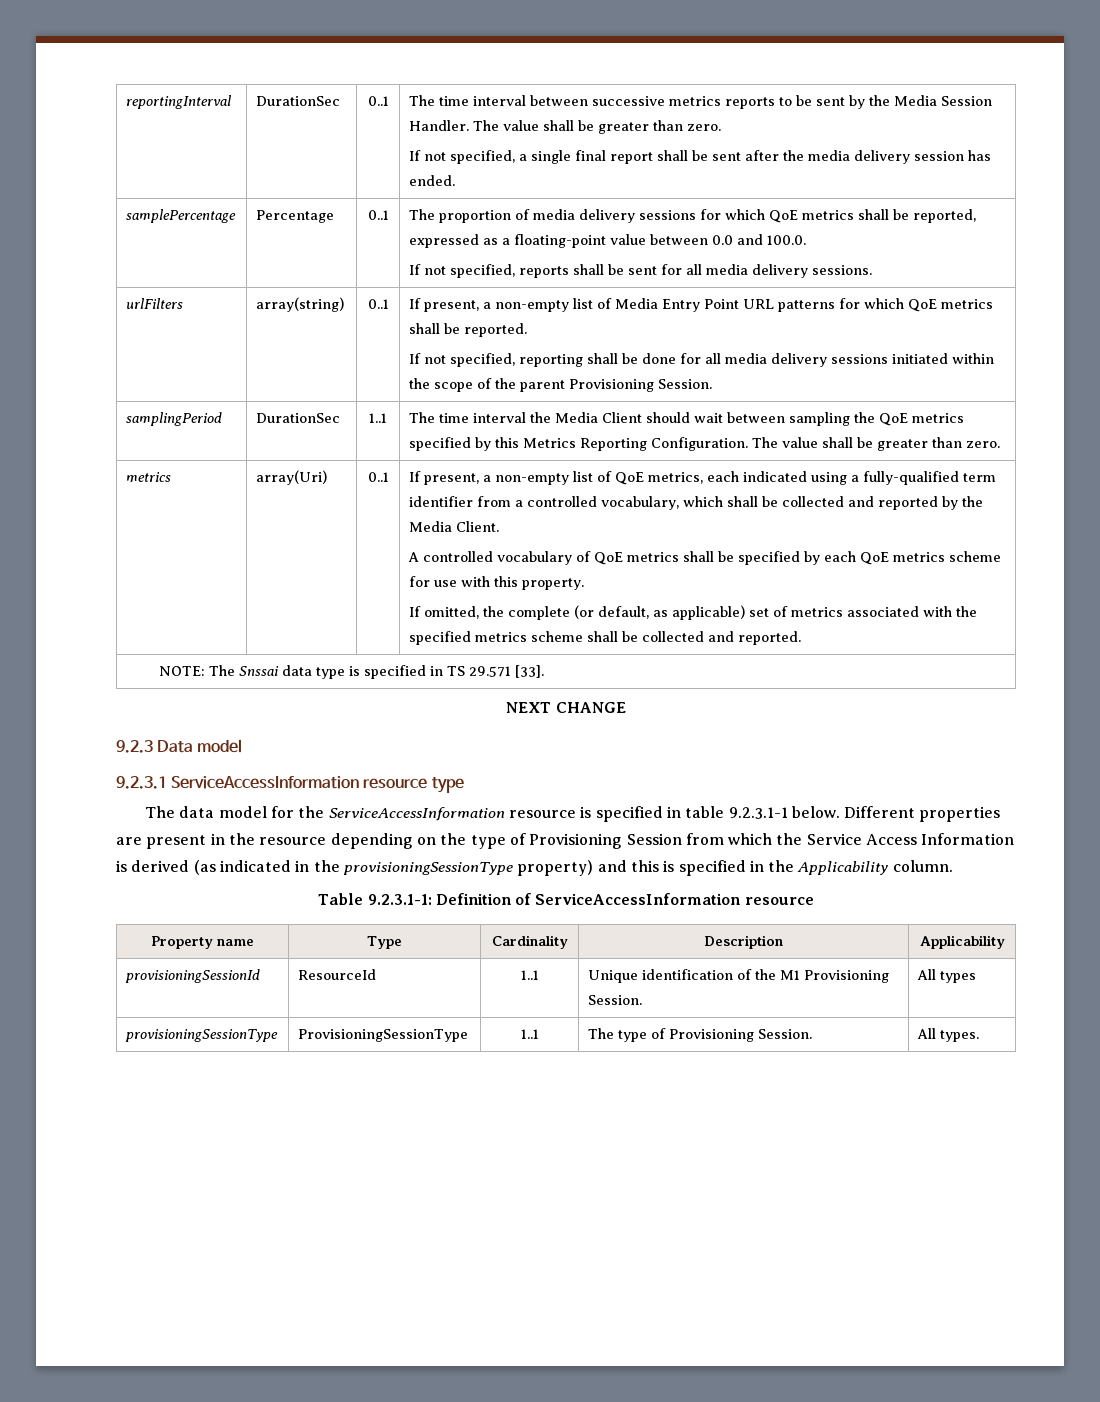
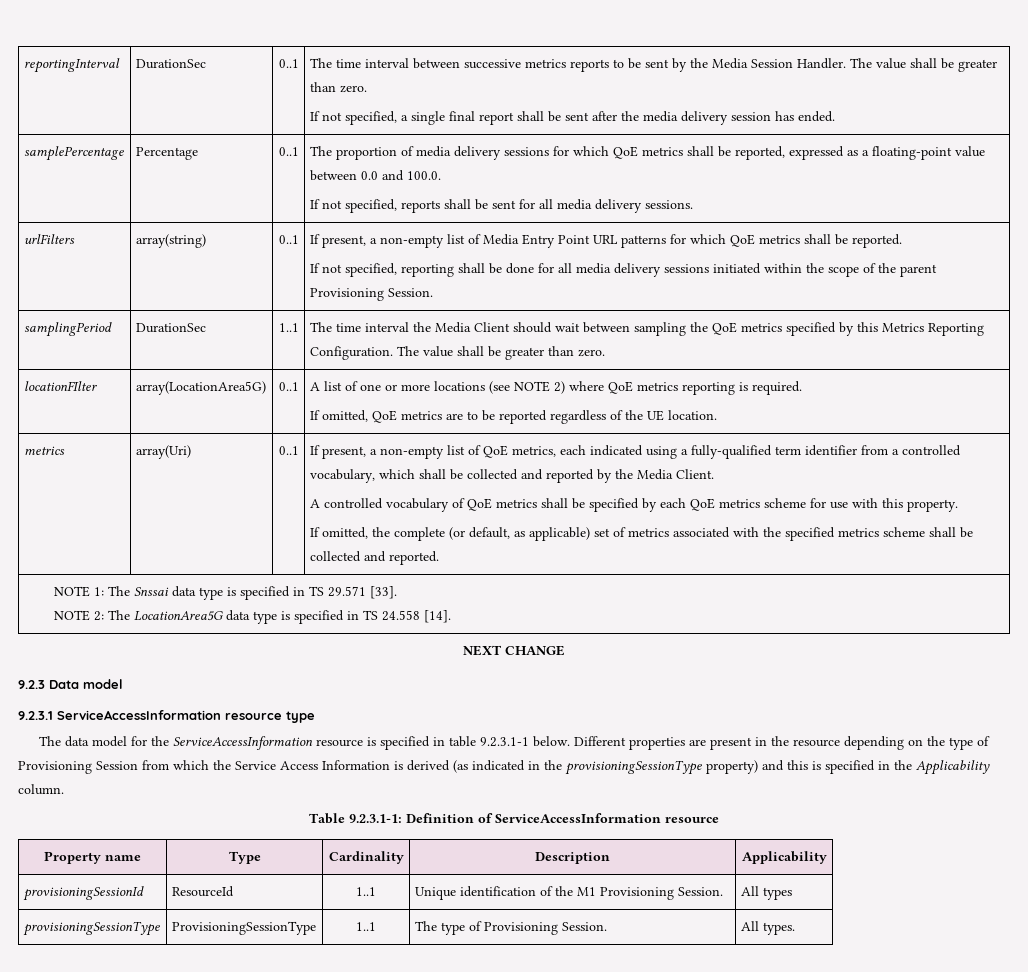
(1001, 444) none -> [23,381,97,391] [135,381,266,395] [278,382,299,391] [309,381,802,395] [309,410,717,424] // locationFIlter | array(LocationArea5G) | 0..1 | A list of one or more locations (see NOTE 2) where QoE metrics reporting is required. // If omitted, QoE metrics are to be reported regardless of the UE location.
[159,666,206,676] NOTE: -> [54,586,105,597] NOTE 1:
(545, 671) none -> [54,610,452,624] // NOTE 2: The LocationArea5G data type is specified in TS 24.558 [14].

